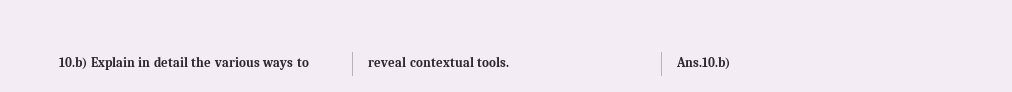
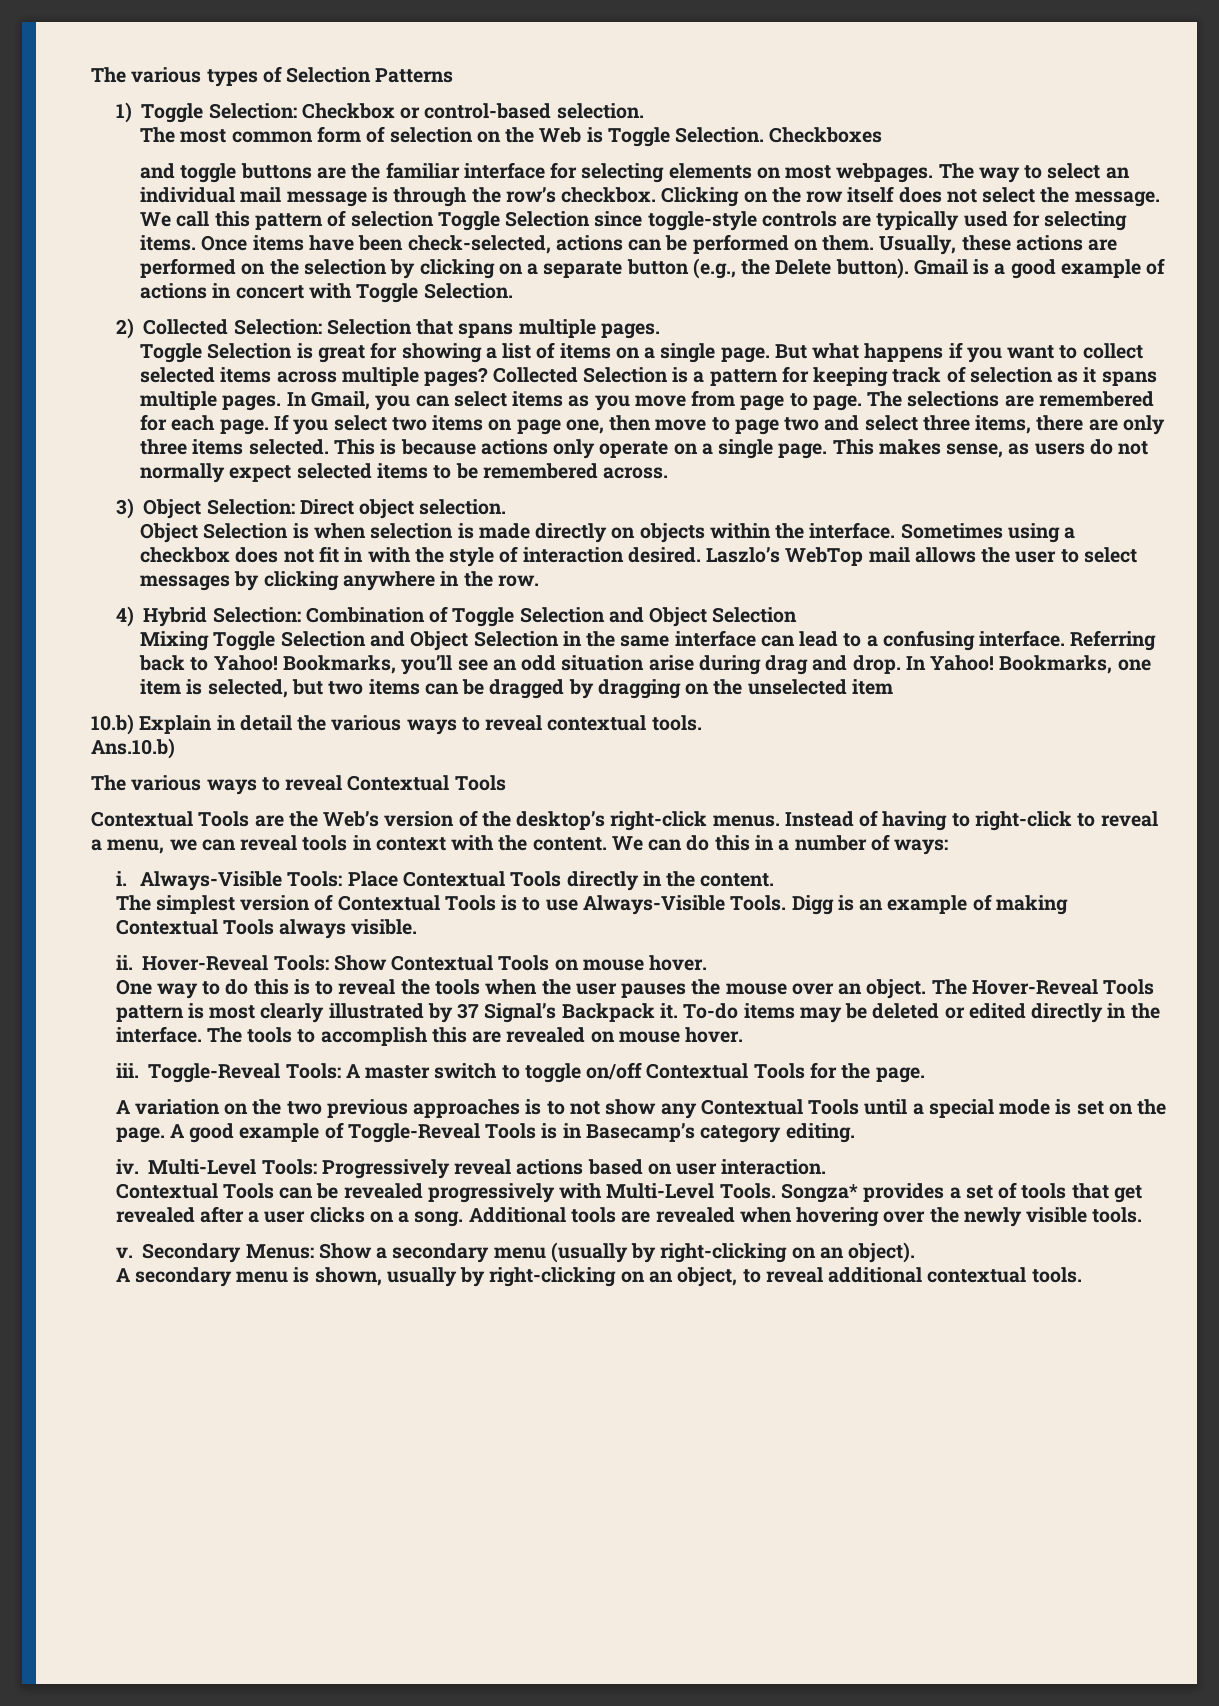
(59, 63) none -> [91,66,454,87] [115,102,644,123] [140,126,883,147] [140,162,1130,183] [140,186,1160,207] [140,210,1128,231] [140,234,1118,255] [140,258,1166,279] [140,283,513,303] [115,318,660,339] [140,342,1143,363] [140,366,1157,387] [140,390,1154,411] [140,414,1166,435] [140,439,1149,459] [140,463,669,483] [115,498,507,519] [140,522,1076,543] [140,546,1137,567] [140,571,539,591] [115,606,798,627] [140,630,1157,651] [139,655,1151,675] [140,679,893,699] The various types of Selection Patterns // 1) Toggle Selection: Checkbox or control-based selection. // The most common form of selection on the Web is Toggle Selection. Checkboxes // and toggle buttons are the familiar interface for selecting elements on most webpages. The way to select an individual mail message is through the row’s checkbox. Clicking on the row itself does not select the message. We call this pattern of selection Toggle Selection since toggle-style controls are typically used for selecting items. Once items have been check-selected, actions can be performed on them. Usually, these actions are performed on the selection by clicking on a separate button (e.g., the Delete button). Gmail is a good example of actions in concert with Toggle Selection. // 2) Collected Selection: Selection that spans multiple pages. // Toggle Selection is great for showing a list of items on a single page. But what happens if you want to collect selected items across multiple pages? Collected Selection is a pattern for keeping track of selection as it spans multiple pages. In Gmail, you can select items as you move from page to page. The selections are remembered for each page. If you select two items on page one, then move to page two and select three items, there are only three items selected. This is because actions only operate on a single page. This makes sense, as users do not normally expect selected items to be remembered across. // 3) Object Selection: Direct object selection. // Object Selection is when selection is made directly on objects within the interface. Sometimes using a checkbox does not fit in with the style of interaction desired. Laszlo’s WebTop mail allows the user to select messages by clicking anywhere in the row. // 4) Hybrid Selection: Combination of Toggle Selection and Object Selection // Mixing Toggle Selection and Object Selection in the same interface can lead to a confusing interface. Referring back to Yahoo! Bookmarks, you’ll see an odd situation arise during drag and drop. In Yahoo! Bookmarks, one item is selected, but two items can be dragged by dragging on the unselected item //
(730, 63) none -> [91,775,506,795] [91,810,1158,831] [91,834,949,855] [115,871,775,891] [115,894,1068,915] [115,919,418,939] [115,955,708,971] [115,979,1155,999] [115,1003,1160,1023] [115,1026,744,1046] [115,1062,925,1083] [115,1099,1167,1119] [115,1122,855,1143] [115,1159,827,1179] [115,1182,1142,1203] [115,1206,1143,1227] [115,1242,916,1263] [115,1267,1082,1287] // The various ways to reveal Contextual Tools // Contextual Tools are the Web’s version of the desktop’s right-click menus. Instead of having to right-click to reveal a menu, we can reveal tools in context with the content. We can do this in a number of ways: // i. Always-Visible Tools: Place Contextual Tools directly in the content. // The simplest version of Contextual Tools is to use Always-Visible Tools. Digg is an example of making Contextual Tools always visible. // ii. Hover-Reveal Tools: Show Contextual Tools on mouse hover. // One way to do this is to reveal the tools when the user pauses the mouse over an object. The Hover-Reveal Tools pattern is most clearly illustrated by 37 Signal’s Backpack it. To-do items may be deleted or edited directly in the interface. The tools to accomplish this are revealed on mouse hover. // iii. Toggle-Reveal Tools: A master switch to toggle on/off Contextual Tools for the page. // A variation on the two previous approaches is to not show any Contextual Tools until a special mode is set on the page. A good example of Toggle-Reveal Tools is in Basecamp’s category editing. // iv. Multi-Level Tools: Progressively reveal actions based on user interaction. // Contextual Tools can be revealed progressively with Multi-Level Tools. Songza* provides a set of tools that get revealed after a user clicks on a song. Additional tools are revealed when hovering over the newly visible tools. // v. Secondary Menus: Show a secondary menu (usually by right-clicking on an object). // A secondary menu is shown, usually by right-clicking on an object, to reveal additional contextual tools.

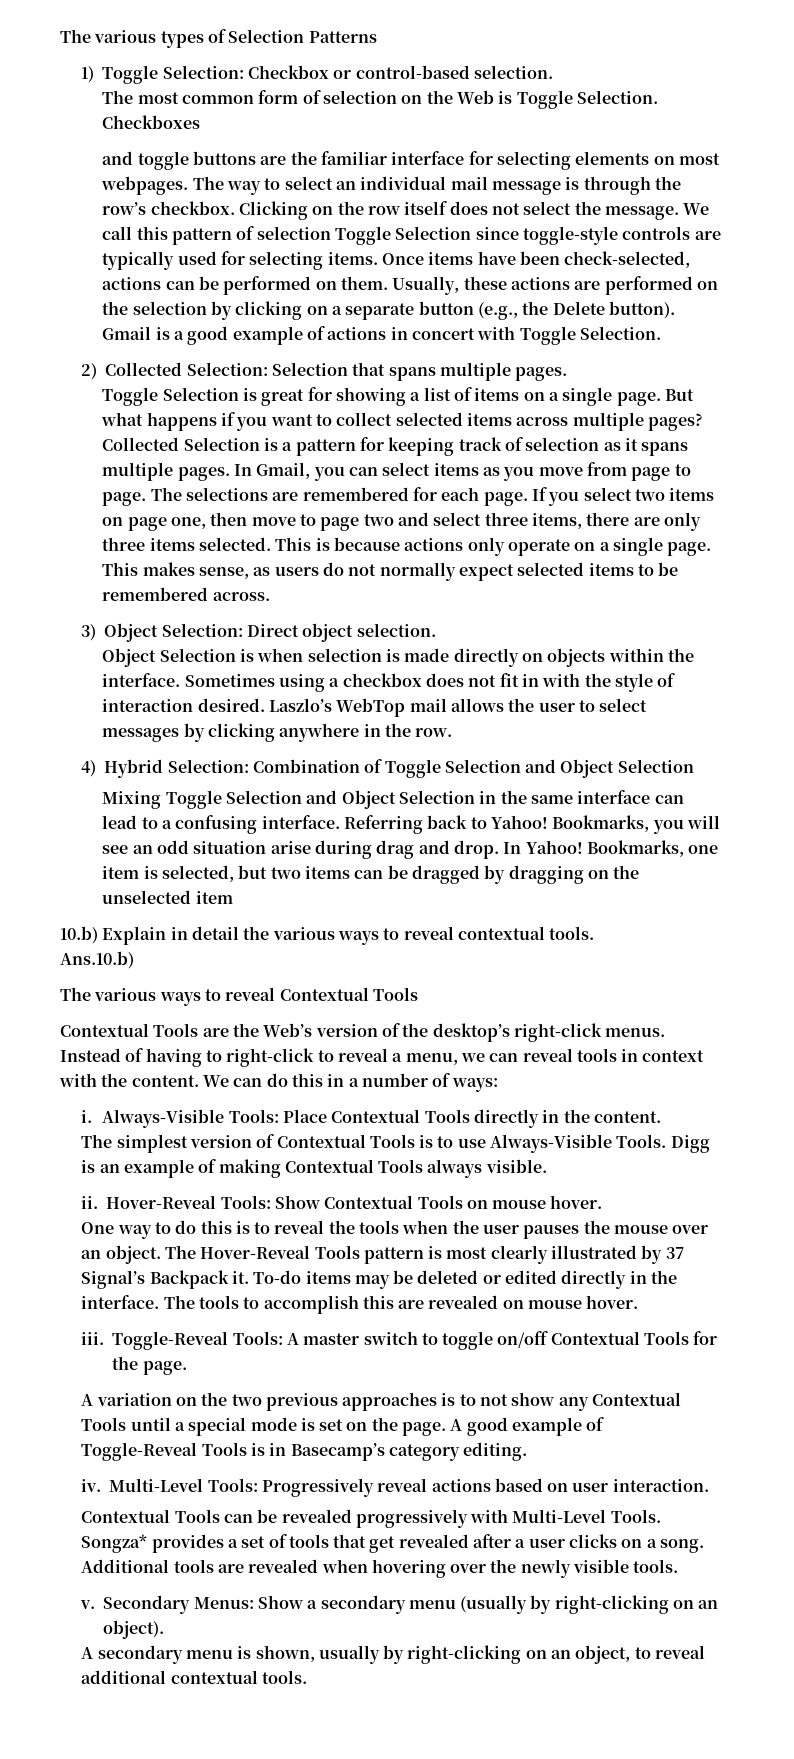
[401,655,453,675] you’ll -> [652,815,720,834] you will

